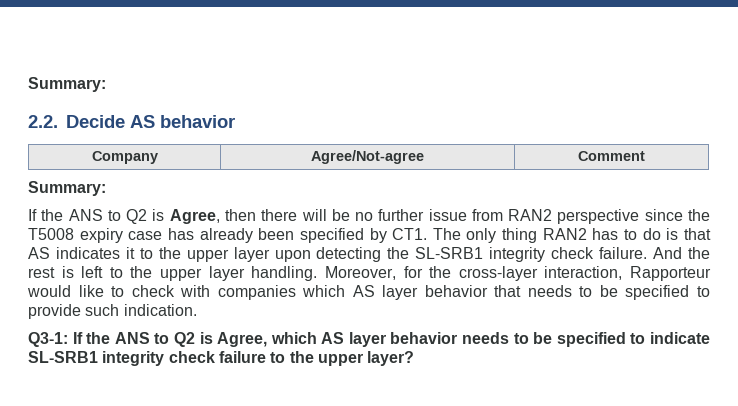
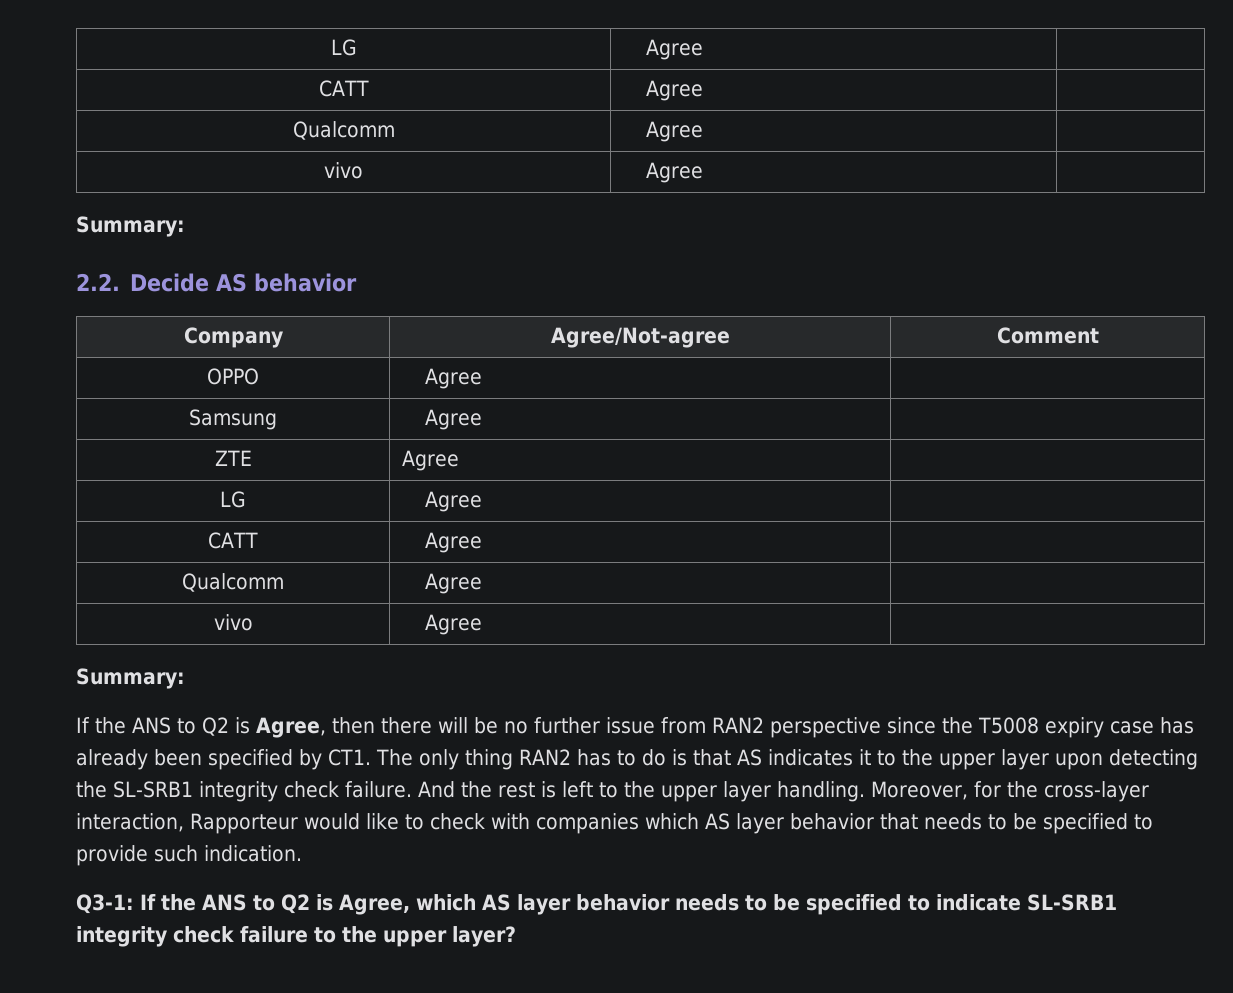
(28, 84) none -> [330,39,357,56] [646,39,704,60] [318,80,369,97] [646,80,704,101] [292,121,395,140] [646,121,704,142] [324,162,363,179] [646,162,704,183] LG | Agree | // CATT | Agree | // Qualcomm | Agree | // vivo | Agree | //
(645, 156) none -> [207,368,259,385] [425,368,483,389] [189,409,277,430] [425,409,483,430] [214,450,252,466] [401,450,459,471] [220,491,246,508] [425,491,483,512] [208,532,259,549] [425,532,483,553] [182,573,284,592] [425,573,483,594] [213,614,253,631] [425,614,483,635] // OPPO | Agree | // Samsung | Agree | // ZTE | Agree | // LG | Agree | // CATT | Agree | // Qualcomm | Agree | // vivo | Agree |

